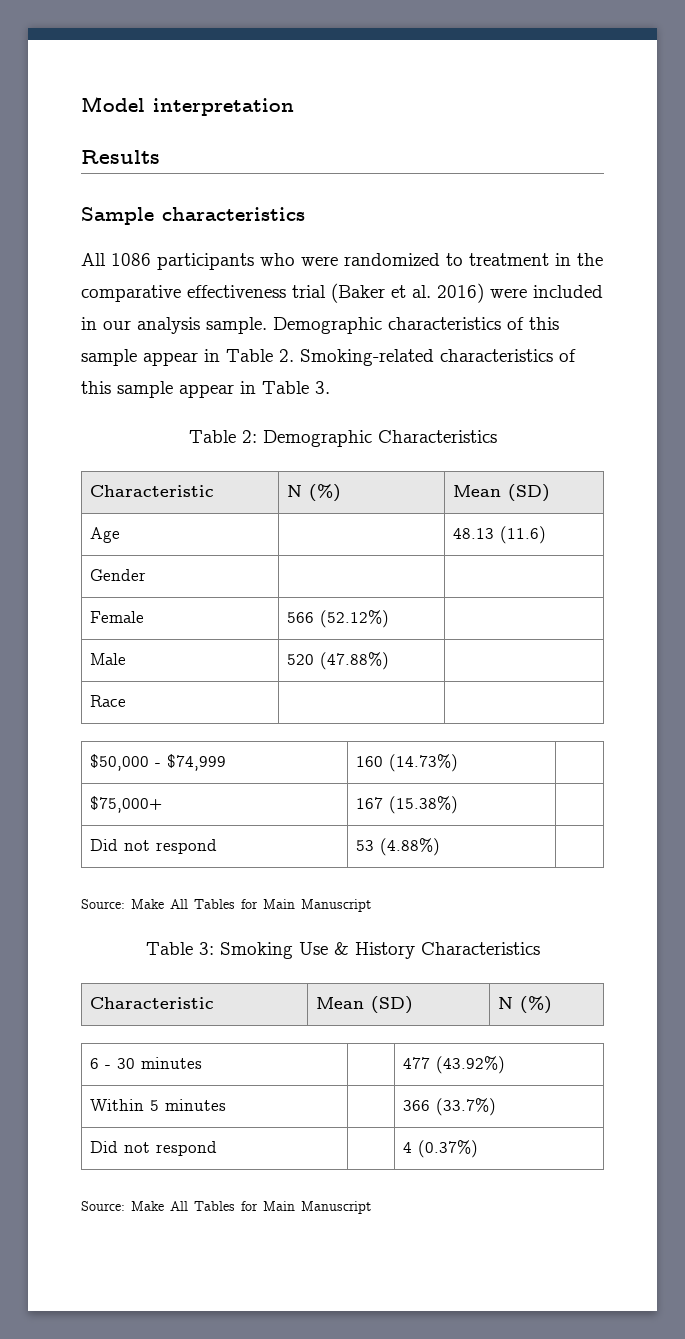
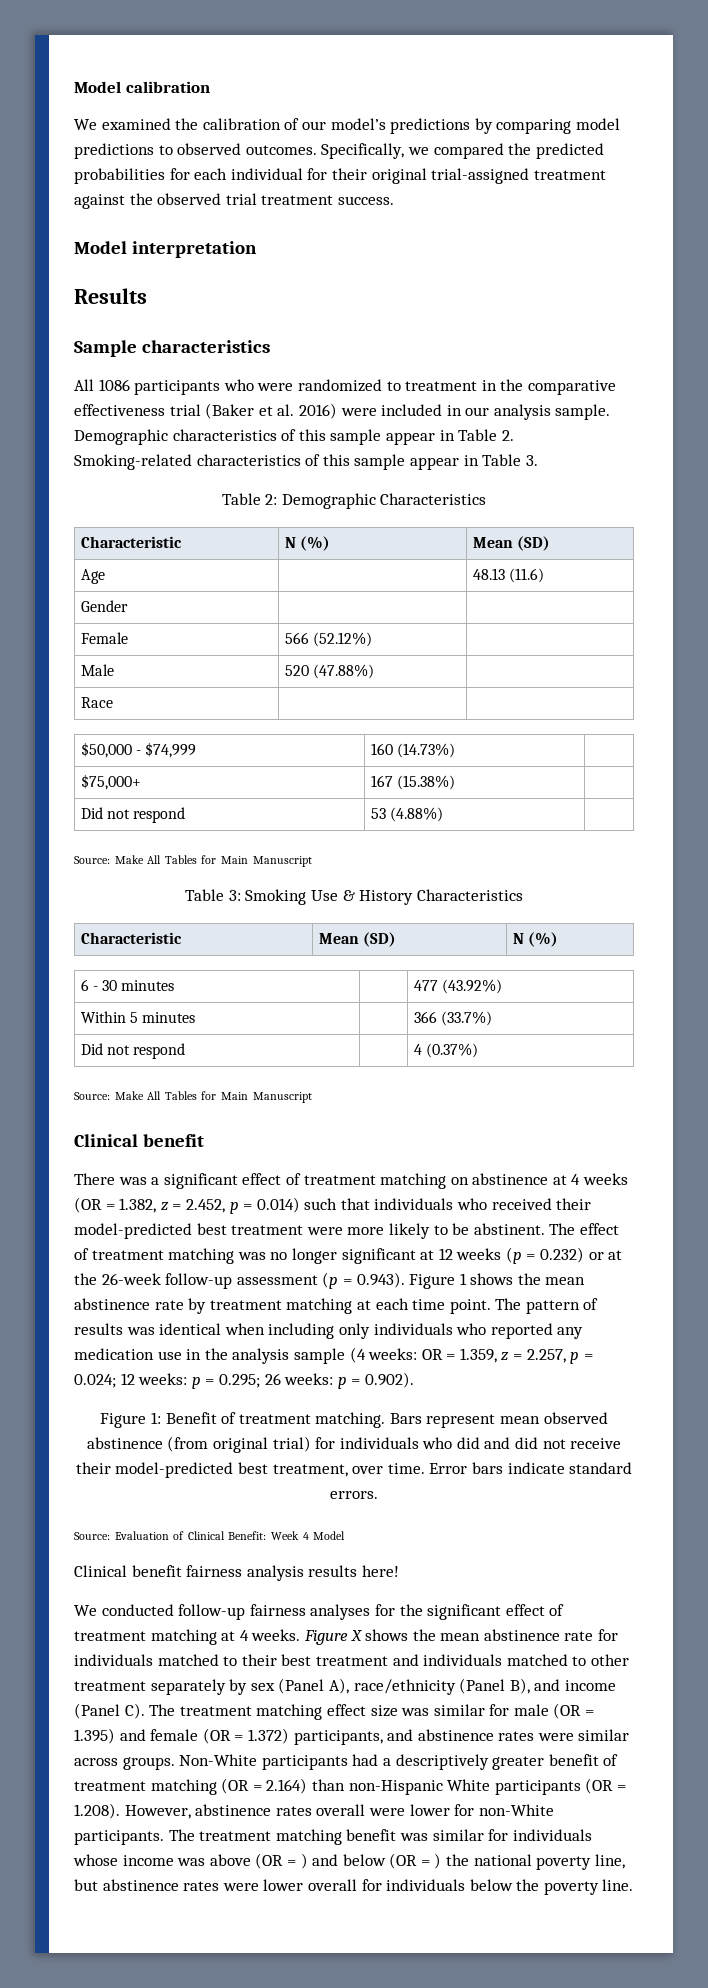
[81,96,145,112] Model -> [74,81,210,93] [74,118,620,134] [74,143,604,159] [74,168,606,184] [74,193,394,209] [74,241,127,254] Model calibration // We examined the calibration of our model’s predictions by comparing model predictions to observed outcomes. Specifically, we compared the predicted probabilities for each individual for their original trial-assigned treatment against the observed trial treatment success. // Model
(371, 1207) none -> [74,1134,205,1147] [74,1173,629,1189] [74,1197,592,1214] [74,1223,619,1239] [74,1247,623,1264] [74,1272,586,1289] [74,1298,599,1314] [74,1323,584,1339] [74,1347,593,1364] [74,1372,414,1389] [100,1412,608,1428] [86,1436,622,1453] [75,1462,633,1478] [330,1491,378,1499] [74,1531,346,1540] [74,1565,399,1581] [74,1604,565,1620] [74,1629,619,1645] [74,1654,629,1666] [74,1678,616,1695] [74,1703,595,1720] [74,1728,630,1745] [74,1754,619,1770] [74,1778,626,1795] [74,1803,554,1819] [74,1829,592,1845] [73,1853,625,1870] [74,1879,634,1895] // Clinical benefit // There was a significant effect of treatment matching on abstinence at 4 weeks (OR = 1.382, z = 2.452, p = 0.014) such that individuals who received their model-predicted best treatment were more likely to be abstinent. The effect of treatment matching was no longer significant at 12 weeks (p = 0.232) or at the 26-week follow-up assessment (p = 0.943). Figure 1 shows the mean abstinence rate by treatment matching at each time point. The pattern of results was identical when including only individuals who reported any medication use in the analysis sample (4 weeks: OR = 1.359, z = 2.257, p = 0.024; 12 weeks: p = 0.295; 26 weeks: p = 0.902). // Figure 1: Benefit of treatment matching. Bars represent mean observed abstinence (from original trial) for individuals who did and did not receive their model-predicted best treatment, over time. Error bars indicate standard errors. // Source: Evaluation of Clinical Benefit: Week 4 Model // Clinical benefit fairness analysis results here! // We conducted follow-up fairness analyses for the significant effect of treatment matching at 4 weeks. Figure X shows the mean abstinence rate for individuals matched to their best treatment and individuals matched to other treatment separately by sex (Panel A), race/ethnicity (Panel B), and income (Panel C). The treatment matching effect size was similar for male (OR = 1.395) and female (OR = 1.372) participants, and abstinence rates were similar across groups. Non-White participants had a descriptively greater benefit of treatment matching (OR = 2.164) than non-Hispanic White participants (OR = 1.208). However, abstinence rates overall were lower for non-White participants. The treatment matching benefit was similar for individuals whose income was above (OR = ) and below (OR = ) the national poverty line, but abstinence rates were lower overall for individuals below the poverty line.

